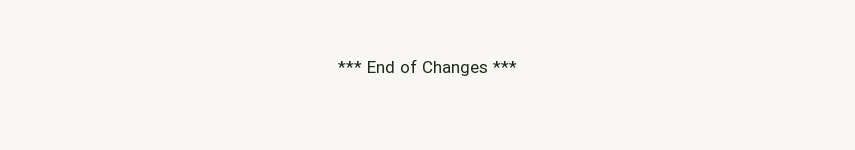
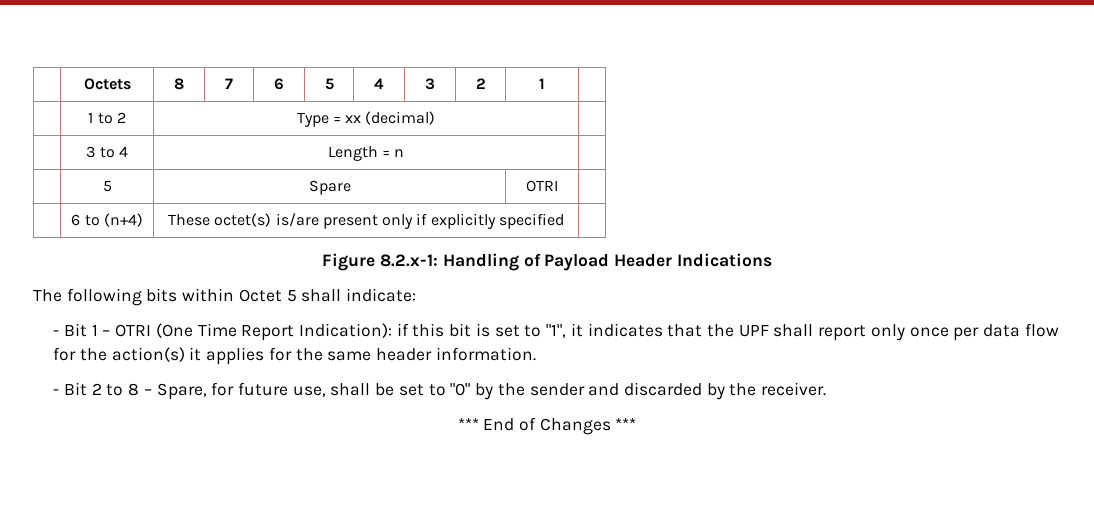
(338, 67) none -> [83,78,131,90] [174,78,184,90] [225,78,233,89] [274,78,284,90] [324,78,334,90] [374,78,384,89] [425,78,435,90] [475,78,486,89] [539,78,545,89] [88,112,126,124] [296,111,436,127] [86,146,128,158] [327,146,405,161] [102,180,112,192] [308,180,351,195] [526,180,558,192] [71,213,143,227] [167,213,565,229] [322,253,772,271] [33,288,417,306] [53,323,1059,341] [53,347,536,365] [53,382,827,400] | Octets | 8 | 7 | 6 | 5 | 4 | 3 | 2 | 1 | // | 1 to 2 | Type = xx (decimal) | // | 3 to 4 | Length = n | // | 5 | Spare | OTRI | // | 6 to (n+4) | These octet(s) is/are present only if explicitly specified | // Figure 8.2.x-1: Handling of Payload Header Indications // The following bits within Octet 5 shall indicate: // - Bit 1 – OTRI (One Time Report Indication): if this bit is set to "1", it indicates that the UPF shall report only once per data flow for the action(s) it applies for the same header information. // - Bit 2 to 8 – Spare, for future use, shall be set to "0" by the sender and discarded by the receiver. //

